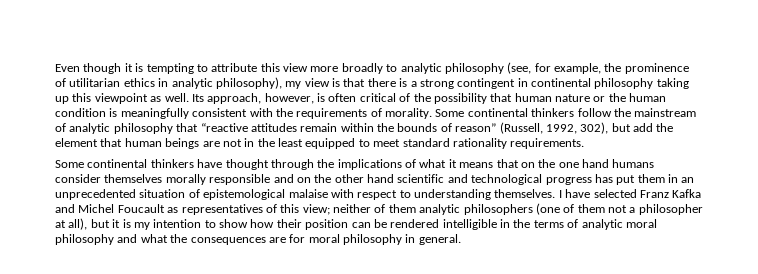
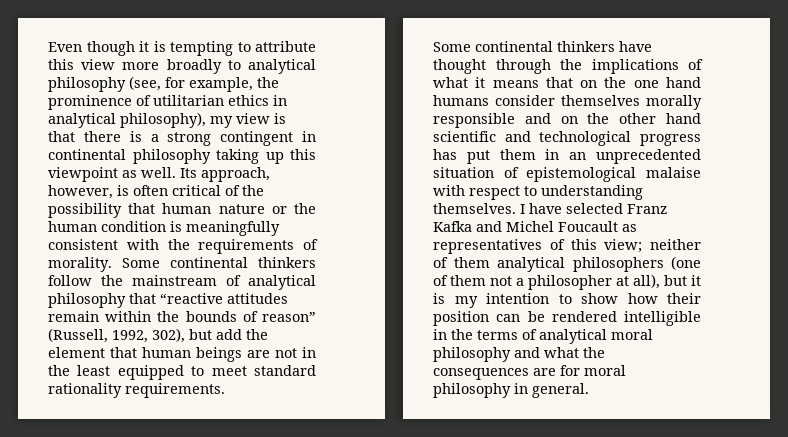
[400,63,442,74] analytic -> [248,59,316,74] analytical
[171,78,213,89] analytic -> [48,113,116,128] analytical
[69,123,111,134] analytic -> [248,275,316,290] analytical
[419,204,461,215] analytic -> [497,257,565,272] analytical
[581,219,623,230] analytic -> [539,329,607,344] analytical

